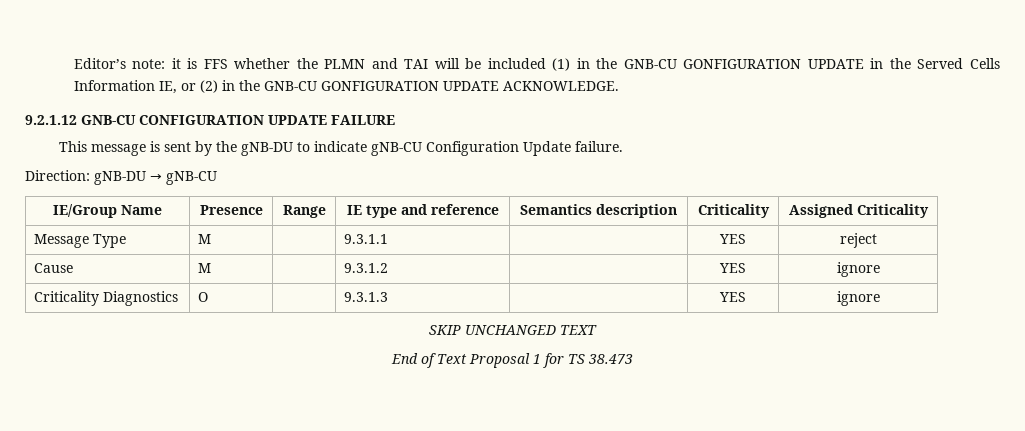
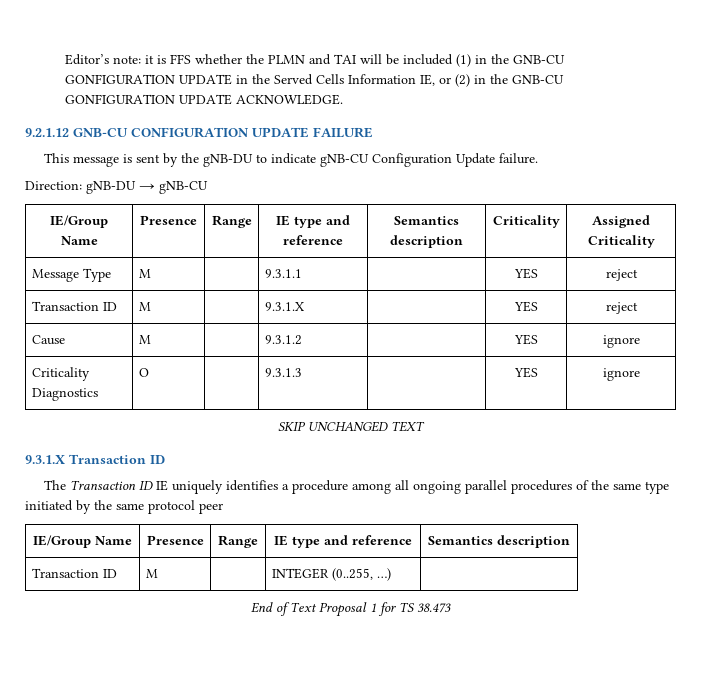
(877, 240) none -> [31,301,117,311] [138,302,151,311] [264,302,305,311] [513,301,538,312] [605,302,638,314] // Transaction ID | M | | 9.3.1.X | | YES | reject
(597, 330) none -> [25,454,165,464] [44,480,670,494] [25,500,223,514] [33,535,132,548] [146,535,204,545] [218,535,258,548] [274,535,412,548] [428,535,570,548] [31,568,117,578] [145,569,158,578] [271,568,391,581] // 9.3.1.X Transaction ID // The Transaction ID IE uniquely identifies a procedure among all ongoing parallel procedures of the same type initiated by the same protocol peer // IE/Group Name | Presence | Range | IE type and reference | Semantics description // Transaction ID | M | | INTEGER (0..255, …) |

